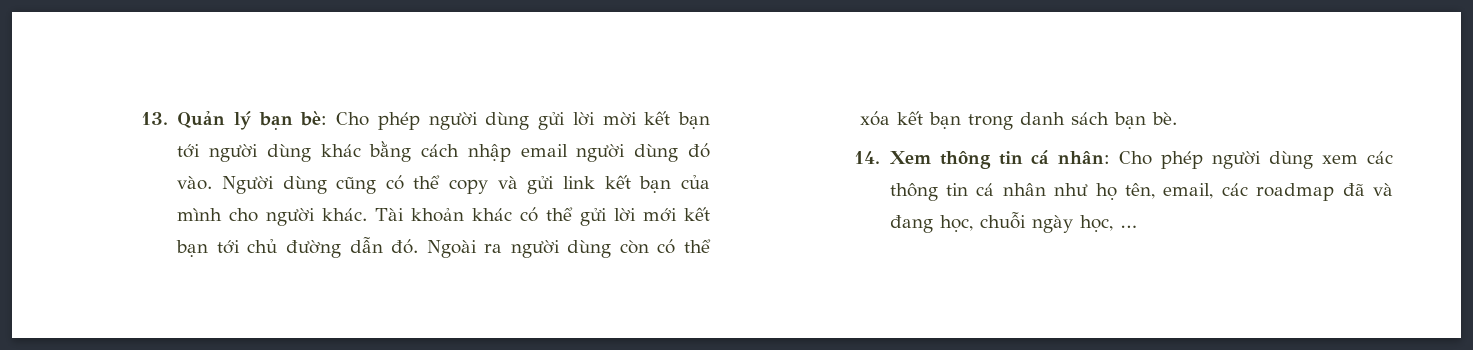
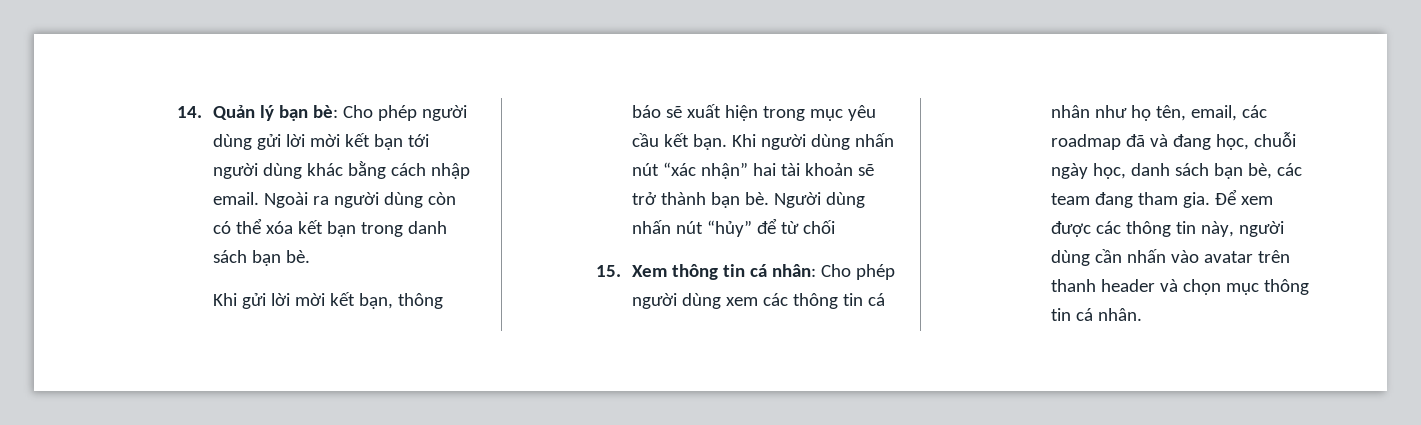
[140,112,168,125] 13. -> [177,106,203,118] 14.
[520,143,710,162] [177,175,710,194] [177,207,711,226] [176,237,419,258] email người dùng đó vào. Người dùng cũng có thể copy và gửi link kết bạn của mình cho người khác. Tài khoản khác có thể gửi lời mới kết bạn tới chủ đường dẫn đó. -> [212,192,259,205] email.
[854,151,881,164] 14. -> [212,292,443,309] [631,104,876,121] [631,133,894,150] [631,162,874,179] [631,192,865,208] [631,218,835,237] [596,265,622,277] Khi gửi lời mời kết bạn, thông báo sẽ xuất hiện trong mục yêu cầu kết bạn. Khi người dùng nhấn nút “xác nhận” hai tài khoản sẽ trở thành bạn bè. Người dùng nhấn nút “hủy” để từ chối // 15.
[1119,225,1137,228] … -> [1130,163,1302,179] [1050,189,1273,208] [1050,221,1284,237] [1050,249,1290,266] [1050,279,1309,295] [1050,308,1142,321] danh sách bạn bè, các team đang tham gia. Để xem được các thông tin này, người dùng cần nhấn vào avatar trên thanh header và chọn mục thông tin cá nhân.

